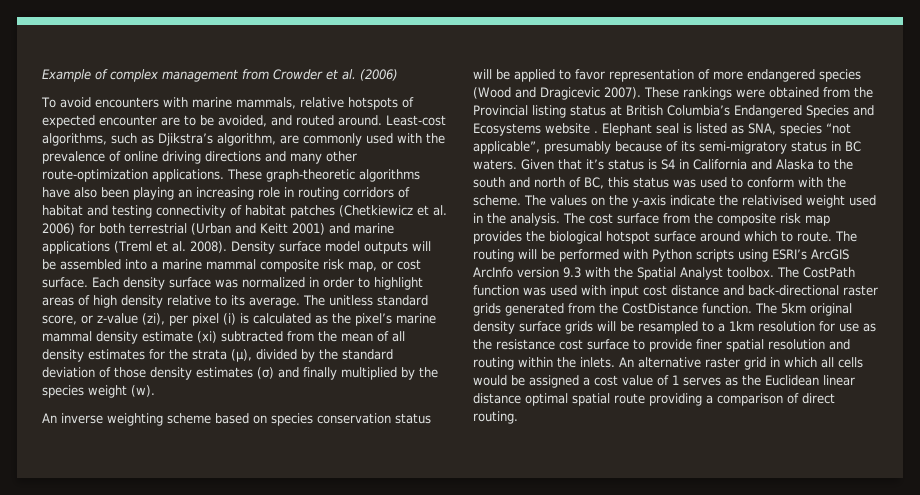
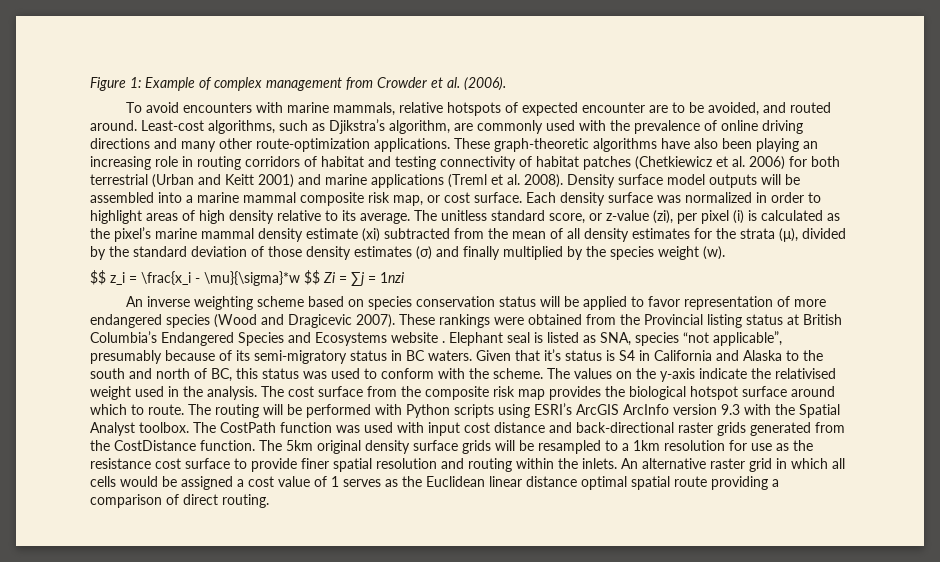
(42, 75) none -> [90,77,141,91] Figure 1:
[360,69,398,81] (2006) -> [464,77,506,91] (2006).
(155, 391) none -> [90,270,405,286] // $$ z_i = \frac{x_i - \mu}{\sigma}*w $$ Zi = ∑j = 1nzi

